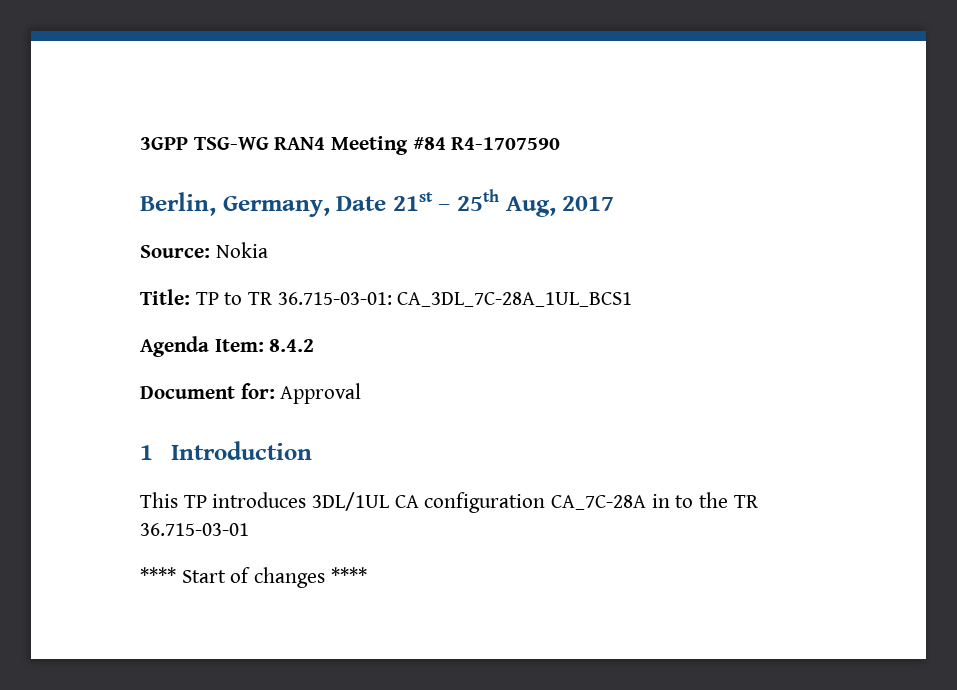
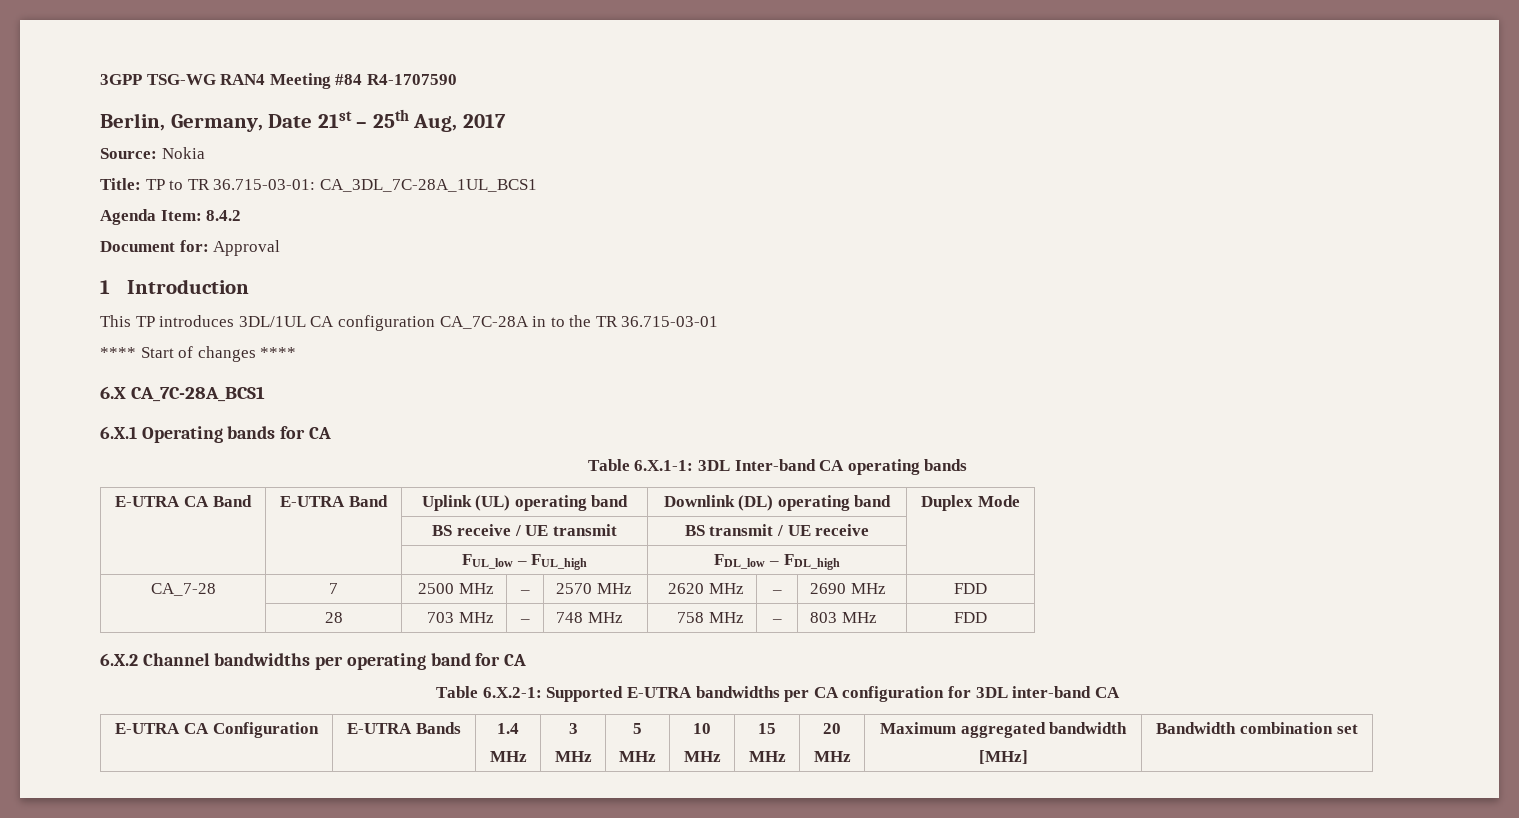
(367, 575) none -> [100,386,266,402] [100,426,331,443] [587,459,968,475] [115,495,252,507] [280,495,388,507] [421,495,629,511] [663,495,892,511] [921,495,1020,511] [432,524,617,536] [684,524,870,536] [461,554,588,570] [714,554,840,570] [150,583,216,596] [329,583,338,594] [418,583,494,594] [519,590,530,594] [556,583,632,594] [668,583,744,594] [771,590,782,594] [810,583,886,594] [954,583,987,594] [324,612,343,623] [427,612,494,623] [519,619,530,623] [556,612,623,623] [677,612,744,623] [771,619,782,623] [810,612,877,623] [954,612,987,623] [100,653,527,670] [436,686,1120,702] [115,722,319,738] [347,722,461,734] [497,723,519,734] [489,751,527,762] [568,723,578,734] [554,751,592,762] [633,723,642,734] [619,751,656,762] [693,723,711,734] [683,751,721,762] [758,723,776,734] [748,751,786,762] [823,723,841,734] [813,751,851,762] [879,722,1128,738] [978,750,1028,764] [1156,722,1358,734] // 6.X CA_7C-28A_BCS1 // 6.X.1 Operating bands for CA // Table 6.X.1-1: 3DL Inter-band CA operating bands // E-UTRA CA Band | E-UTRA Band | Uplink (UL) operating band | Downlink (DL) operating band | Duplex Mode // | | BS receive / UE transmit | BS transmit / UE receive | // | | FUL_low – FUL_high | FDL_low – FDL_high | // CA_7-28 | 7 | 2500 MHz | – | 2570 MHz | 2620 MHz | – | 2690 MHz | FDD // | 28 | 703 MHz | – | 748 MHz | 758 MHz | – | 803 MHz | FDD // 6.X.2 Channel bandwidths per operating band for CA // Table 6.X.2-1: Supported E-UTRA bandwidths per CA configuration for 3DL inter-band CA // E-UTRA CA Configuration | E-UTRA Bands | 1.4 // MHz | 3 // MHz | 5 // MHz | 10 // MHz | 15 // MHz | 20 // MHz | Maximum aggregated bandwidth // [MHz] | Bandwidth combination set

